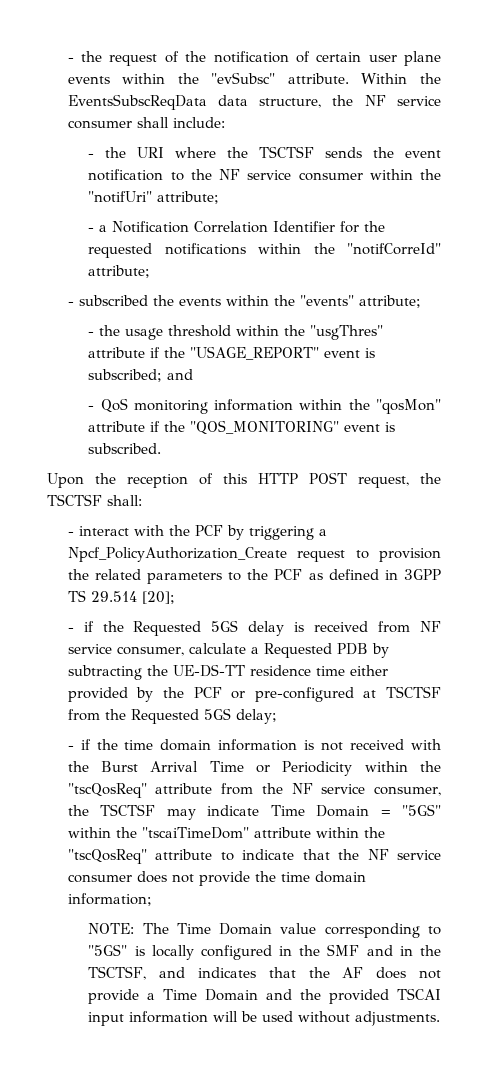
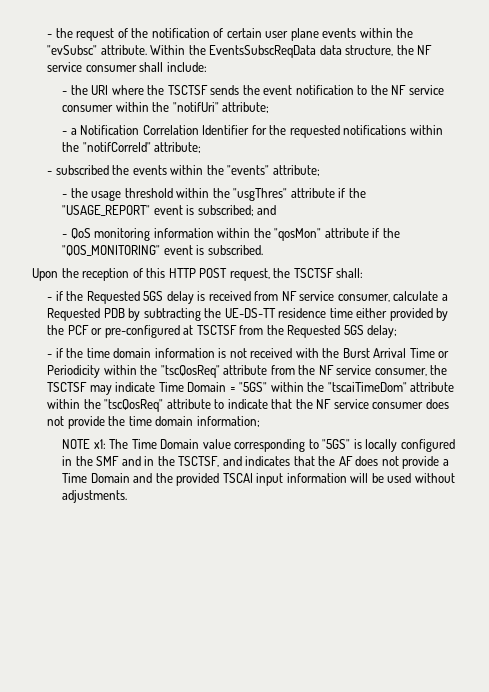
[67,525,327,540] [67,547,441,562] [67,569,441,584] [67,590,175,604] // - interact with the PCF by triggering a Npcf_PolicyAuthorization_Create request to provision the related parameters to the PCF as defined in 3GPP TS 29.514 [20]; -> (364, 273) none
[88,923,135,934] NOTE: -> [62,439,106,449] NOTE x1:

